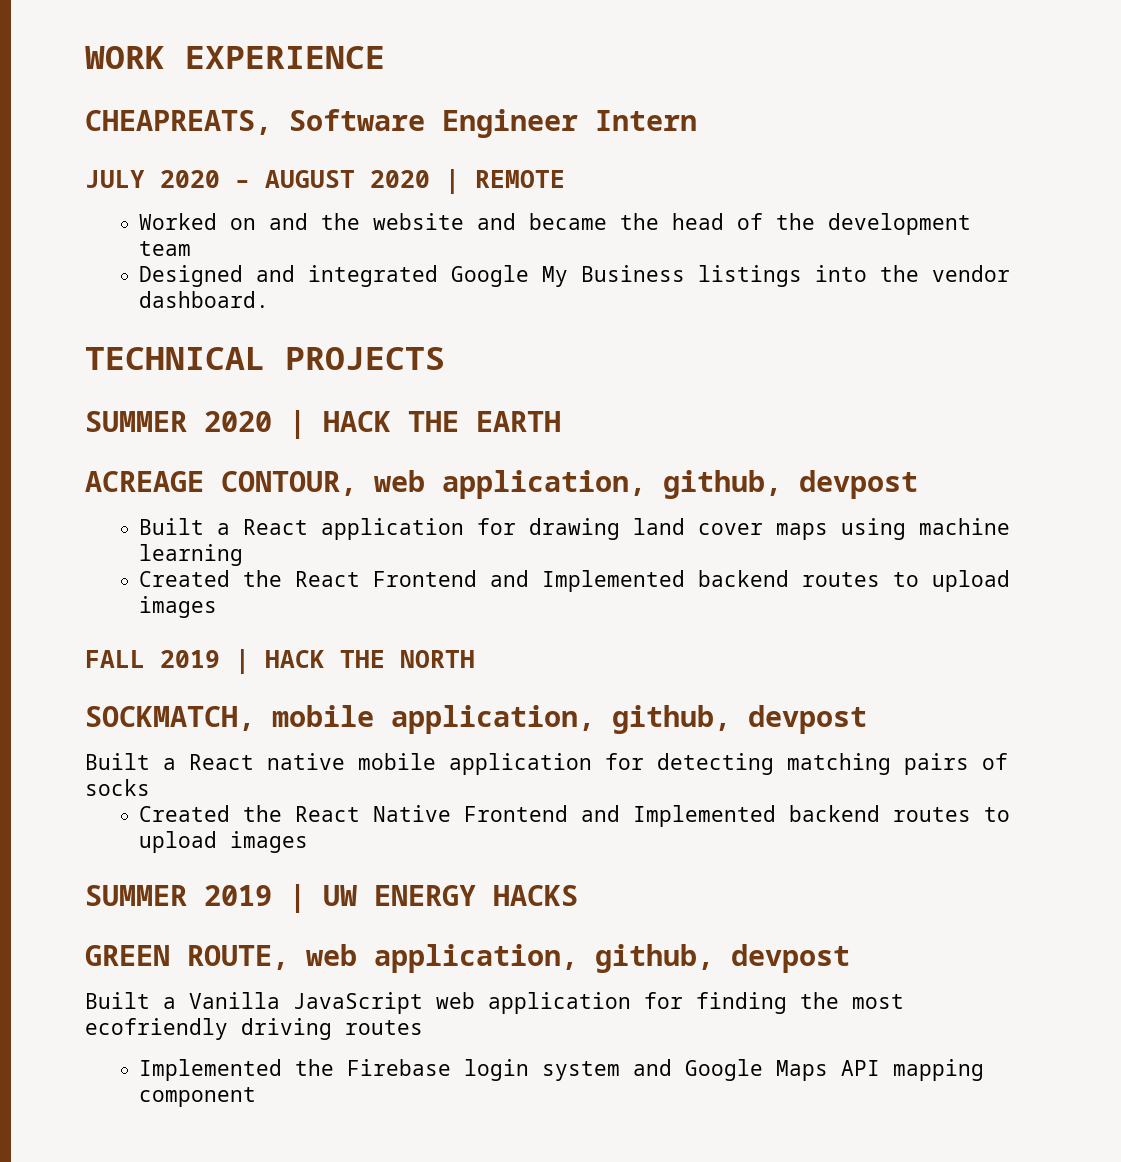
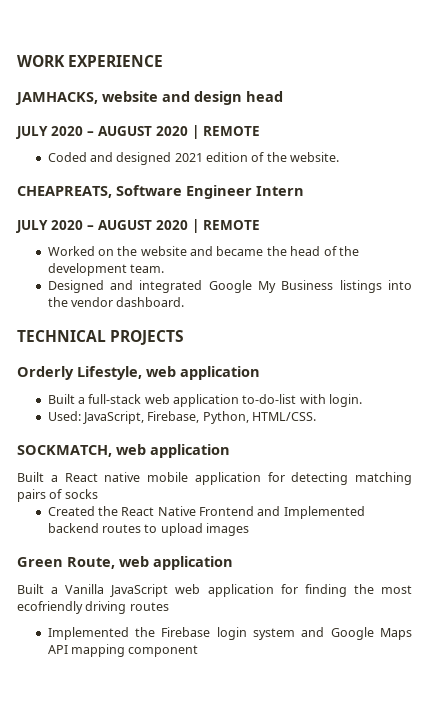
(385, 57) none -> [15,91,283,105] [16,125,260,139] [47,152,340,165] // JAMHACKS, website and design head // JULY 2020 – AUGUST 2020 | REMOTE // Coded and designed 2021 edition of the website.
[269,213,309,230] and -> (114, 252) none
[139,241,192,256] team -> [129,264,164,273] team.
[85,410,561,439] [85,470,918,499] [139,518,1011,540] [139,544,244,566] [139,570,1011,592] [139,596,218,618] [85,649,475,674] [85,705,867,734] SUMMER 2020 | HACK THE EARTH // ACREAGE CONTOUR, web application, github, devpost // Built a React application for drawing land cover maps using machine learning // Created the React Frontend and Implemented backend routes to upload images // FALL 2019 | HACK THE NORTH // SOCKMATCH, mobile application, github, devpost -> [17,366,260,380] [47,394,363,407] [47,411,317,424] [17,444,230,458] Orderly Lifestyle, web application // Built a full-stack web application to-do-list with login. // Used: JavaScript, Firebase, Python, HTML/CSS. // SOCKMATCH, web application
[85,884,578,913] [85,944,850,973] SUMMER 2019 | UW ENERGY HACKS // GREEN ROUTE, web application, github, devpost -> [17,556,233,570] Green Route, web application

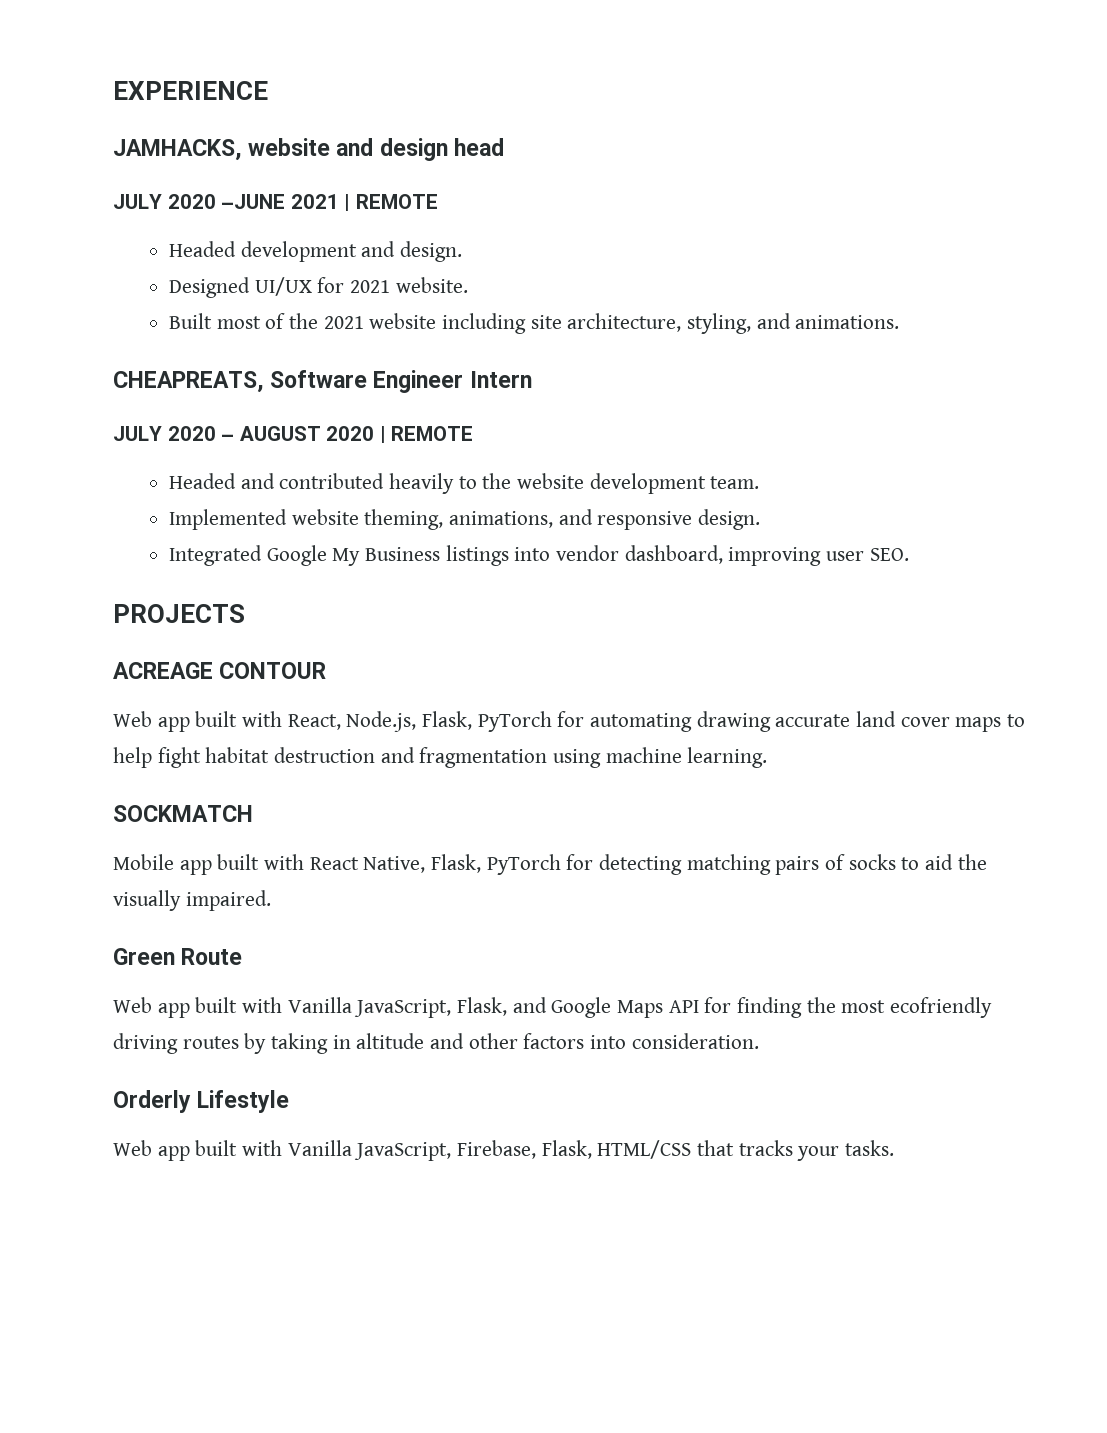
[17,55,65,67] WORK -> (113, 90) none
[87,125,260,139] [47,152,340,165] – AUGUST 2020 | REMOTE // Coded and designed 2021 edition of the website. -> [221,194,438,211] [168,241,462,262] [168,277,468,298] [168,313,900,334] –JUNE 2021 | REMOTE // Headed development and design. // Designed UI/UX for 2021 website. // Built most of the 2021 website including site architecture, styling, and animations.
[47,246,359,256] [47,263,164,276] [47,280,203,293] Worked on the website and became the head of the development team. // Designed and integrated -> [168,473,760,494] [168,509,760,530] [168,545,262,566] Headed and contributed heavily to the website development team. // Implemented website theming, animations, and responsive design. // Integrated
[47,297,185,307] [17,330,185,345] [17,366,260,380] [47,394,363,407] [47,411,317,424] [17,444,230,458] [17,472,261,485] the vendor dashboard. // TECHNICAL PROJECTS // Orderly Lifestyle, web application // Built a full-stack web application to-do-list with login. // Used: JavaScript, Firebase, Python, HTML/CSS. // SOCKMATCH, web application // Built a React native mobile application -> [555,545,909,566] [113,604,245,623] [113,662,327,679] [113,711,1026,732] [113,747,768,768] [113,805,253,822] [113,854,561,875] vendor dashboard, improving user SEO. // PROJECTS // ACREAGE CONTOUR // Web app built with React, Node.js, Flask, PyTorch for automating drawing accurate land cover maps to help fight habitat destruction and fragmentation using machine learning. // SOCKMATCH // Mobile app built with React Native, Flask, PyTorch
[47,506,365,519] [47,523,250,536] [17,556,233,570] [17,584,274,597] // Created the React Native Frontend and Implemented backend routes to upload images // Green Route, web application // Built a Vanilla JavaScript web application -> [901,854,987,870] [113,890,271,911] [113,948,243,965] [113,997,699,1018] to aid the visually impaired. // Green Route // Web app built with Vanilla JavaScript, Flask, and Google Maps API
[47,627,413,640] [47,644,199,657] // Implemented the Firebase login system and Google Maps API mapping component -> [244,1033,759,1054] [113,1090,290,1113] [113,1140,895,1161] by taking in altitude and other factors into consideration. // Orderly Lifestyle // Web app built with Vanilla JavaScript, Firebase, Flask, HTML/CSS that tracks your tasks.

